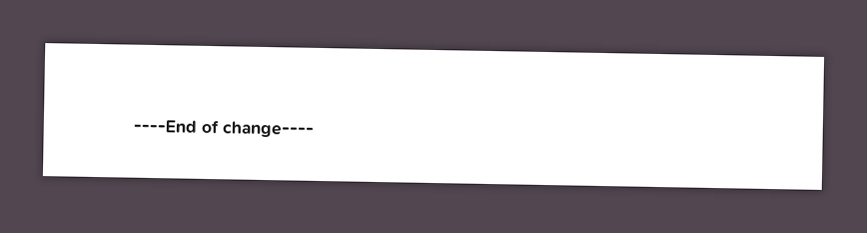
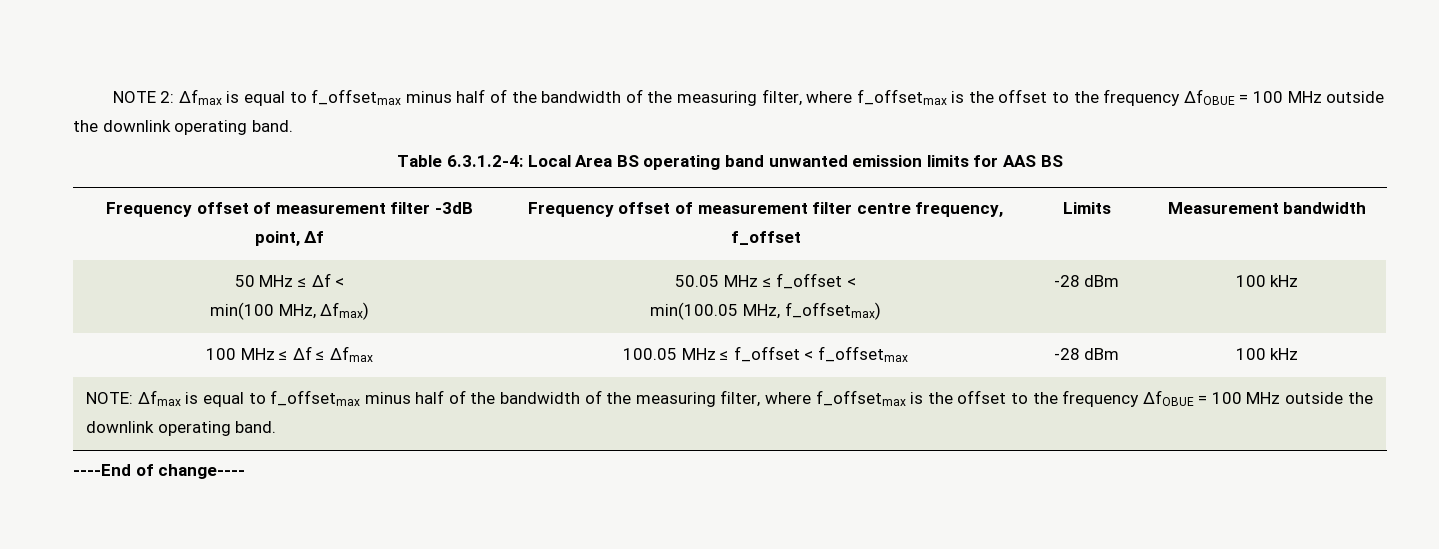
(133, 126) none -> [112,89,1385,106] [73,120,293,135] [397,155,1063,170] [106,202,473,217] [254,231,325,246] [527,202,1004,217] [730,231,801,245] [1062,202,1111,214] [1167,202,1367,214] [234,273,345,287] [209,302,370,320] [675,273,856,289] [650,302,881,320] [1053,275,1120,287] [1235,275,1299,287] [206,346,373,362] [623,346,908,362] [1053,348,1120,360] [1235,348,1299,360] [86,390,1373,407] [86,421,277,436] NOTE 2: Δfmax is equal to f_offsetmax minus half of the bandwidth of the measuring filter, where f_offsetmax is the offset to the frequency ΔfOBUE = 100 MHz outside the downlink operating band. // Table 6.3.1.2-4: Local Area BS operating band unwanted emission limits for AAS BS // Frequency offset of measurement filter -3dB point, Δf | Frequency offset of measurement filter centre frequency, f_offset | Limits | Measurement bandwidth // 50 MHz ≤ Δf < // min(100 MHz, Δfmax) | 50.05 MHz ≤ f_offset < // min(100.05 MHz, f_offsetmax) | -28 dBm | 100 kHz // 100 MHz ≤ Δf ≤ Δfmax | 100.05 MHz ≤ f_offset < f_offsetmax | -28 dBm | 100 kHz // NOTE: Δfmax is equal to f_offsetmax minus half of the bandwidth of the measuring filter, where f_offsetmax is the offset to the frequency ΔfOBUE = 100 MHz outside the downlink operating band. //

